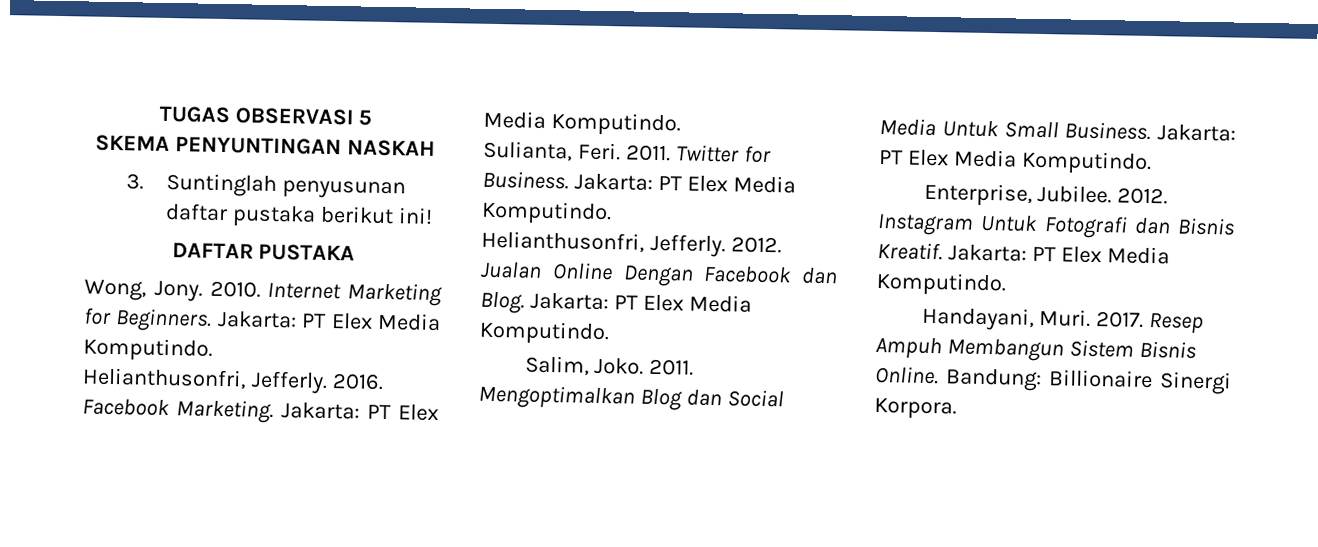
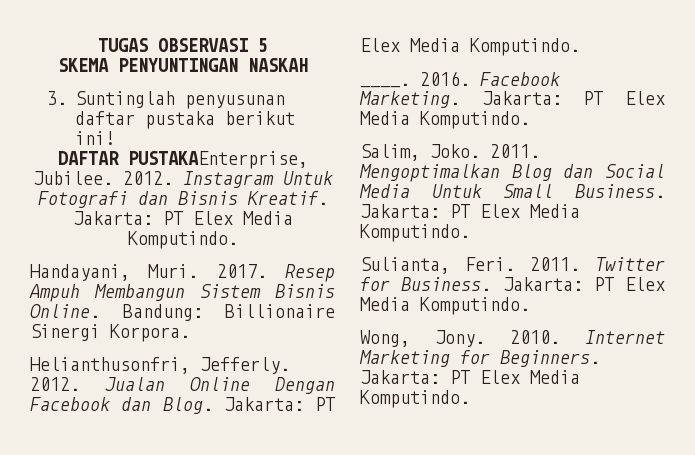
[258,243,356,262] [84,279,442,307] [83,307,441,332] [83,337,213,362] [82,367,384,394] [82,398,439,423] [483,110,681,137] [483,140,772,164] [482,170,796,194] [481,200,612,226] [481,230,782,258] [480,261,838,287] [480,291,752,314] [479,320,610,346] [524,355,695,376] [478,384,784,411] [879,118,1236,142] [879,149,1152,175] [923,182,1033,207] PUSTAKA // Wong, Jony. 2010. Internet Marketing for Beginners. Jakarta: PT Elex Media Komputindo. // Helianthusonfri, Jefferly. 2016. Facebook Marketing. Jakarta: PT Elex Media Komputindo. // Sulianta, Feri. 2011. Twitter for Business. Jakarta: PT Elex Media Komputindo. // Helianthusonfri, Jefferly. 2012. Jualan Online Dengan Facebook dan Blog. Jakarta: PT Elex Media Komputindo. // Salim, Joko. 2011. Mengoptimalkan Blog dan Social Media Untuk Small Business. Jakarta: PT Elex Media Komputindo. // Enterprise, -> [127,151,308,169] PUSTAKAEnterprise,
(957, 408) none -> [30,357,290,374] [30,377,335,394] [30,397,335,414] [360,38,580,56] [360,71,560,88] [359,91,665,108] [360,111,530,129] [360,144,540,161] [359,164,665,182] [359,184,665,198] [360,204,580,218] [360,224,470,242] [360,257,665,274] [360,277,665,291] [360,297,530,315] [360,330,665,347] [359,350,600,367] [360,370,580,384] [360,390,470,408] // Helianthusonfri, Jefferly. 2012. Jualan Online Dengan Facebook dan Blog. Jakarta: PT Elex Media Komputindo. // ____. 2016. Facebook Marketing. Jakarta: PT Elex Media Komputindo. // Salim, Joko. 2011. Mengoptimalkan Blog dan Social Media Untuk Small Business. Jakarta: PT Elex Media Komputindo. // Sulianta, Feri. 2011. Twitter for Business. Jakarta: PT Elex Media Komputindo. // Wong, Jony. 2010. Internet Marketing for Beginners. Jakarta: PT Elex Media Komputindo.

